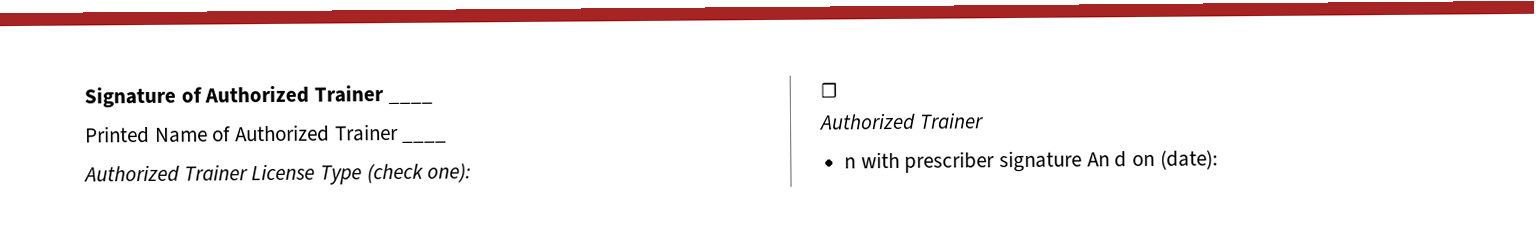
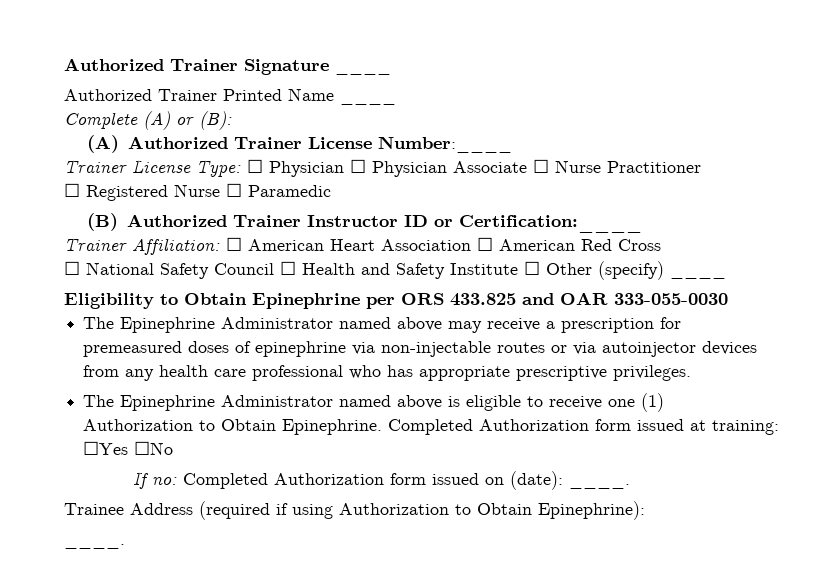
[84,85,433,108] [85,123,448,144] [83,162,472,185] [820,82,838,98] [818,112,984,131] [844,149,1218,173] Signature of Authorized Trainer ____ // Printed Name of Authorized Trainer ____ // Authorized Trainer License Type (check one): // ☐ // Authorized Trainer // n with prescriber signature An d on (date): -> [64,58,391,75] [64,88,334,101] [340,101,396,105] [64,111,232,130] [87,135,512,153] [64,159,701,177] [64,183,331,201] [87,213,642,233] [64,237,661,255] [64,261,726,280] [64,292,728,309] [83,317,682,333] [83,341,758,357] [83,365,692,381] [83,393,665,412] [83,419,780,435] [83,441,174,455] [133,471,631,490] [64,501,645,520] [64,544,125,549] Authorized Trainer Signature ____ // Authorized Trainer Printed Name ____ // Complete (A) or (B): // (A) Authorized Trainer License Number:____ // Trainer License Type: ☐ Physician ☐ Physician Associate ☐ Nurse Practitioner // ☐ Registered Nurse ☐ Paramedic // (B) Authorized Trainer Instructor ID or Certification:____ // Trainer Affiliation: ☐ American Heart Association ☐ American Red Cross // ☐ National Safety Council ☐ Health and Safety Institute ☐ Other (specify) ____ // Eligibility to Obtain Epinephrine per ORS 433.825 and OAR 333-055-0030 // The Epinephrine Administrator named above may receive a prescription for premeasured doses of epinephrine via non-injectable routes or via autoinjector devices from any health care professional who has appropriate prescriptive privileges. // The Epinephrine Administrator named above is eligible to receive one (1) Authorization to Obtain Epinephrine. Completed Authorization form issued at training: ☐Yes ☐No // If no: Completed Authorization form issued on (date): ____. // Trainee Address (required if using Authorization to Obtain Epinephrine): // ____.

